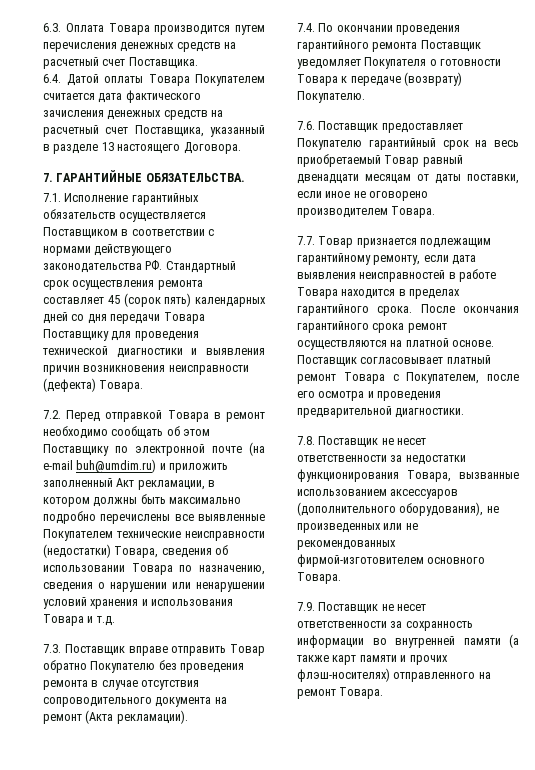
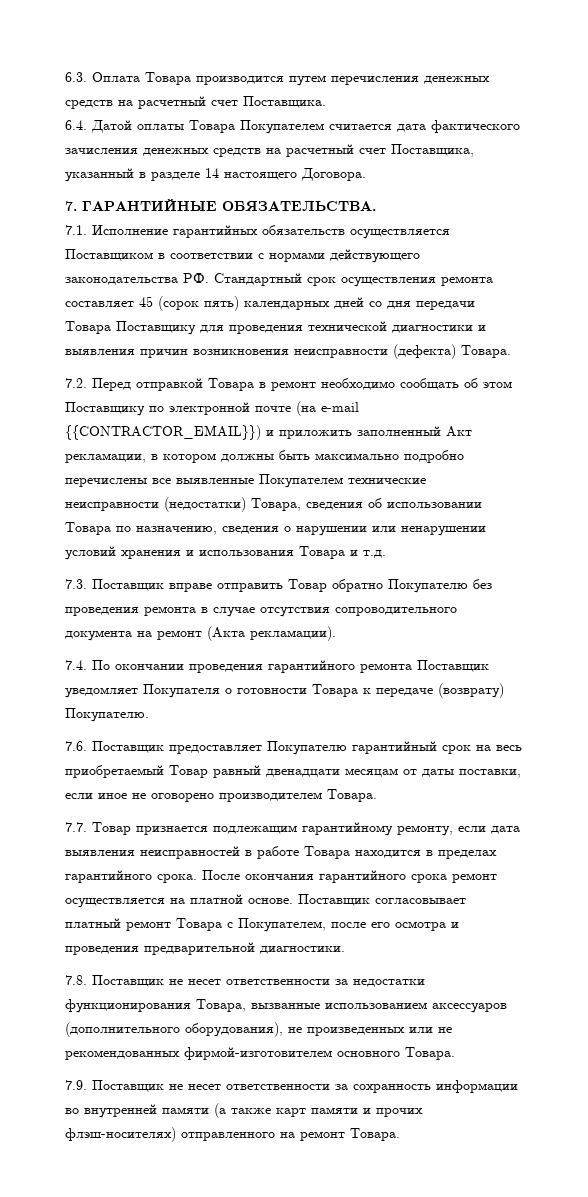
[101,142,114,151] 13 -> [205,168,219,178] 14
[76,459,157,473] buh@umdim.ru) -> [65,425,261,440] {{CONTRACTOR_EMAIL}})
[297,340,387,350] осуществляются -> [65,898,165,908] осуществляется

